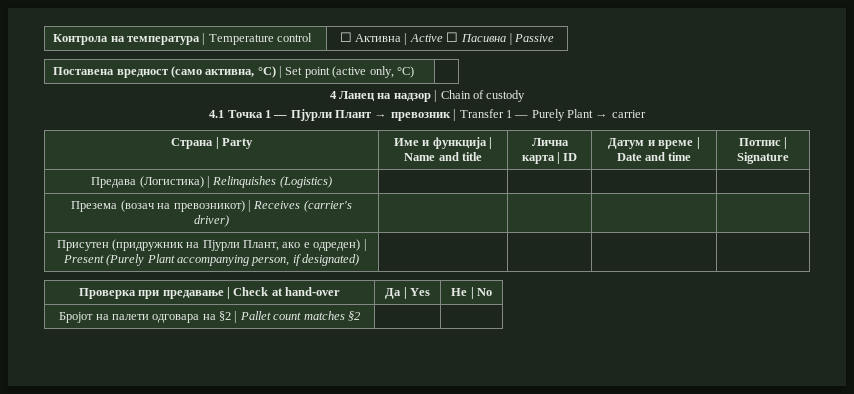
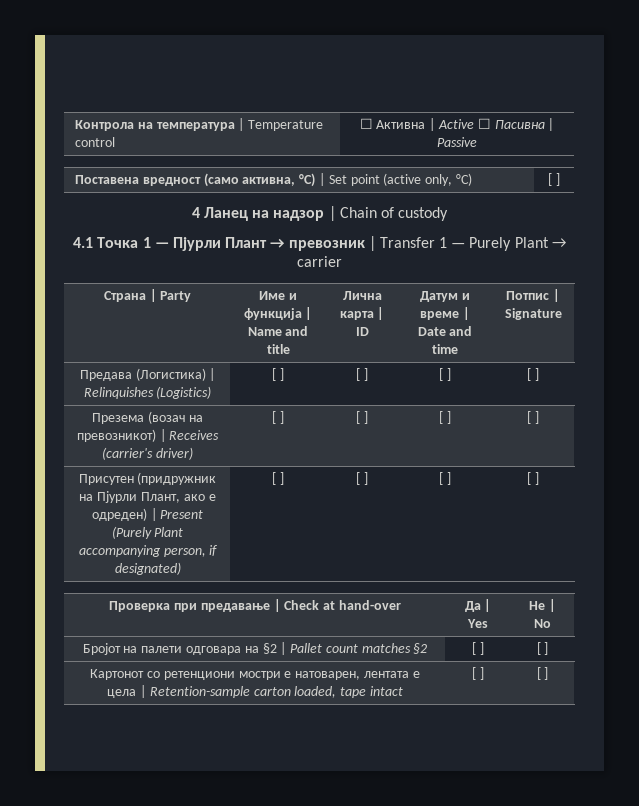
(414, 72) none -> [548,173,560,186] [ ]
(332, 182) | | | -> [272,368,284,381] [356,368,368,381] [439,368,451,381] [527,368,539,381] [ ] | [ ] | [ ] | [ ]
(229, 221) | | | -> [272,411,284,424] [356,411,368,424] [439,411,451,424] [527,411,539,424] [ ] | [ ] | [ ] | [ ]
(360, 260) | | | -> [272,472,284,485] [356,472,368,485] [439,472,451,485] [527,472,539,485] [ ] | [ ] | [ ] | [ ]
(360, 316) | -> [472,642,484,655] [536,642,549,655] [90,669,420,680] [107,685,403,698] [472,667,484,680] [536,667,549,680] [ ] | [ ] // Картонот со ретенциони мостри е натоварен, лентата е цела | Retention-sample carton loaded, tape intact | [ ] | [ ]

